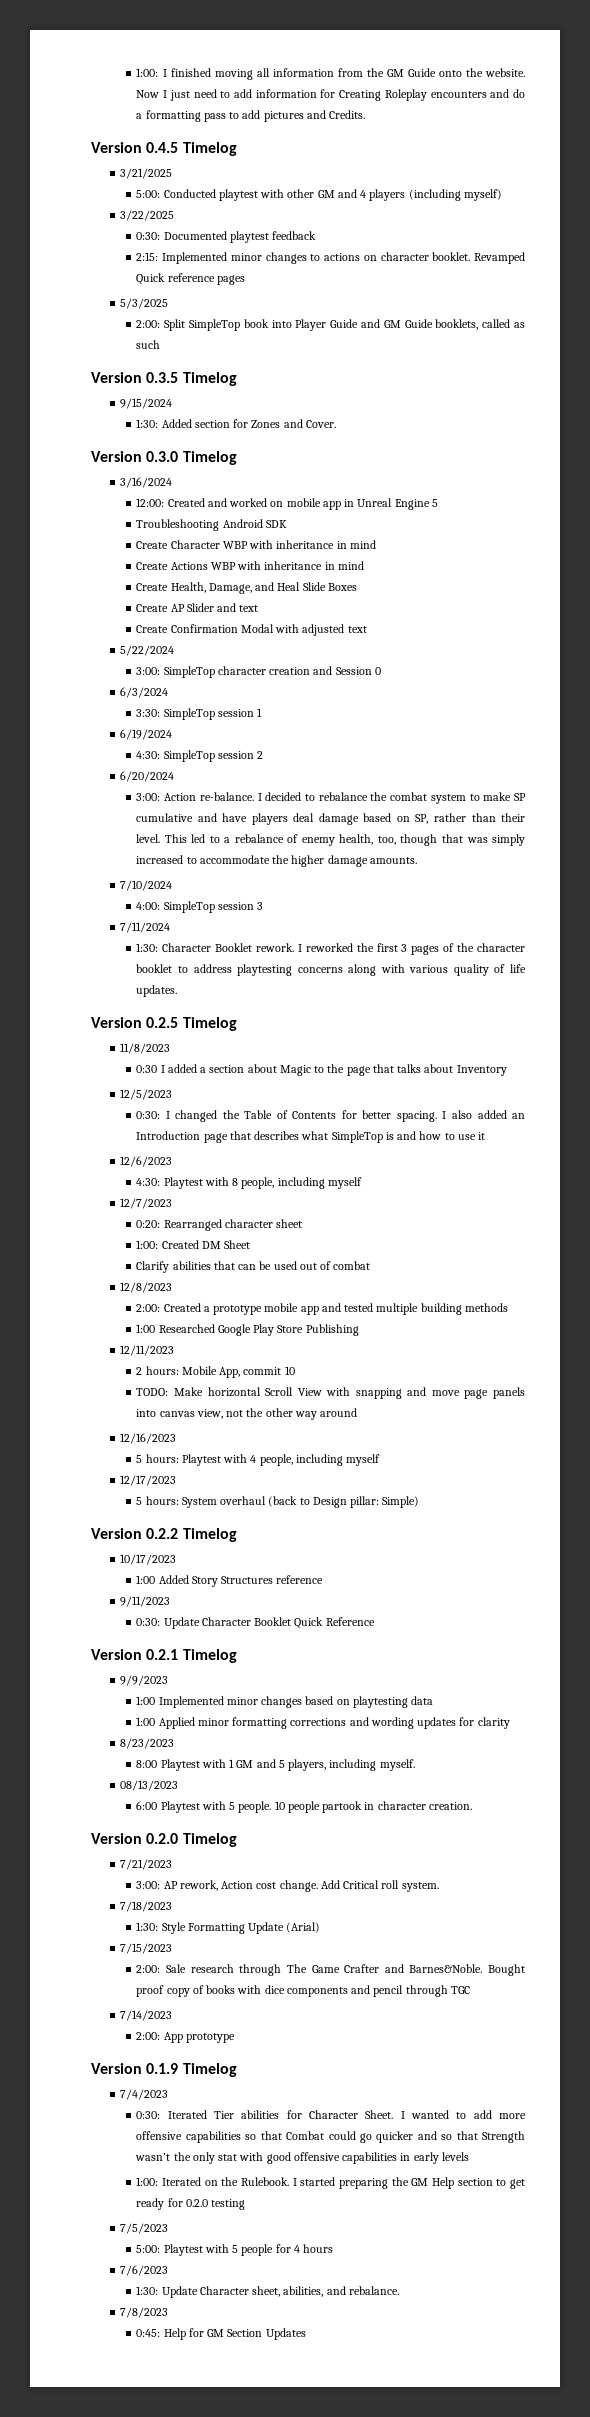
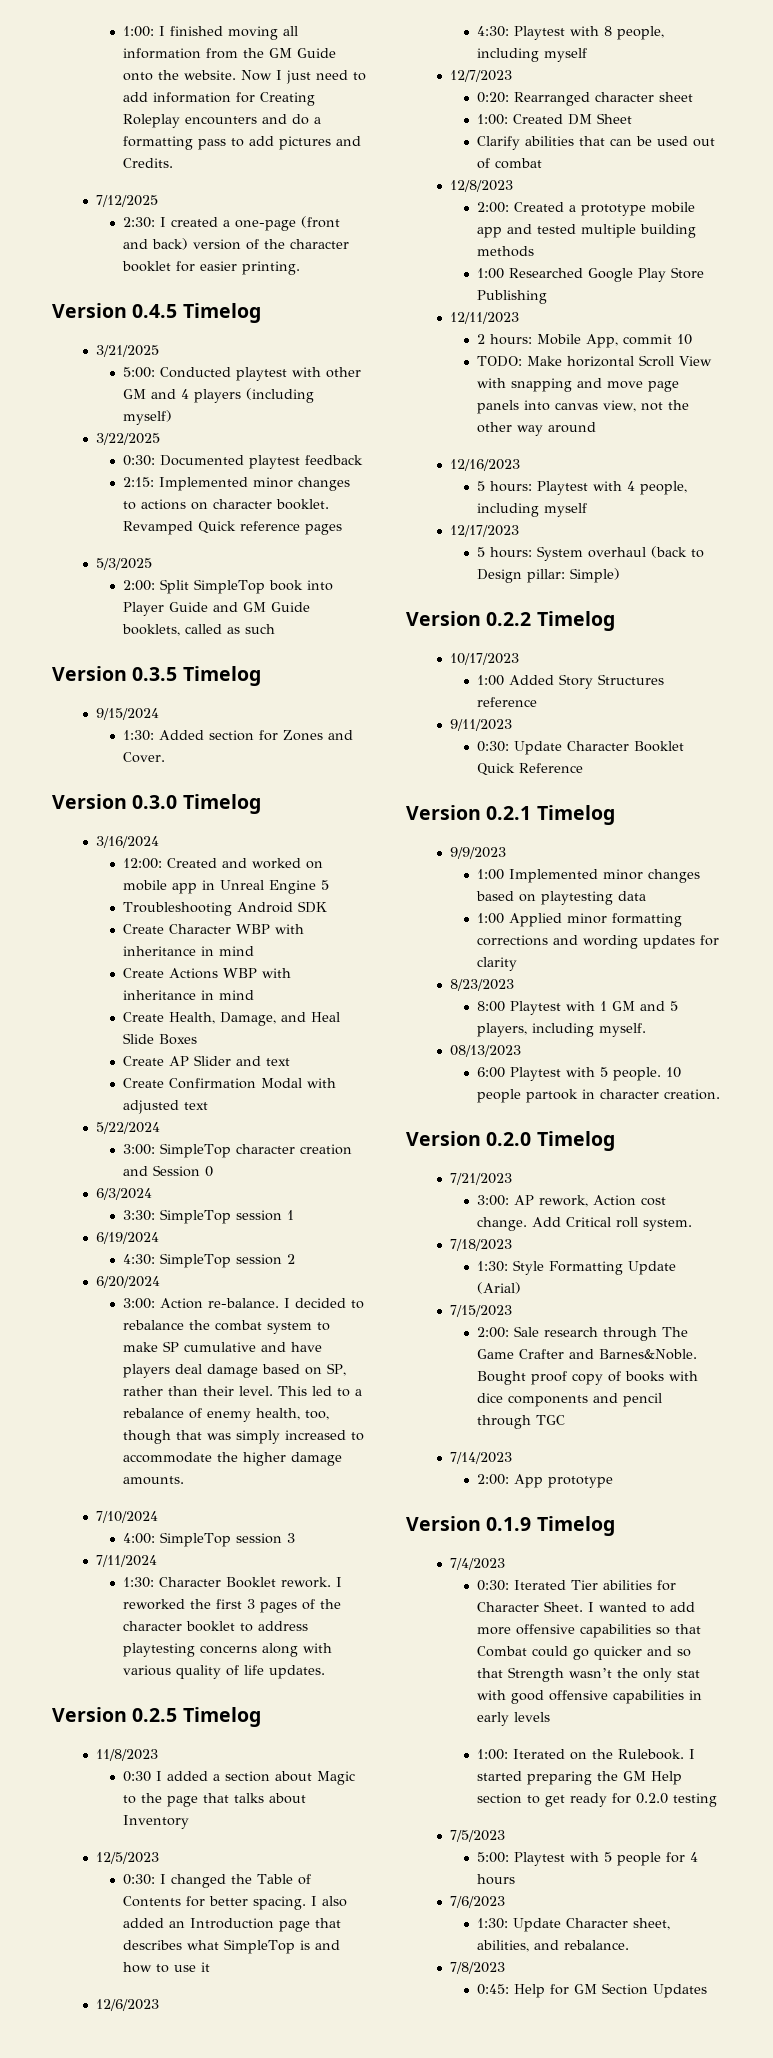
(366, 114) none -> [95,195,158,207] [123,216,341,231] [123,238,350,250] [122,261,301,275] // 7/12/2025 // 2:30: I created a one-page (front and back) version of the character booklet for easier printing.

